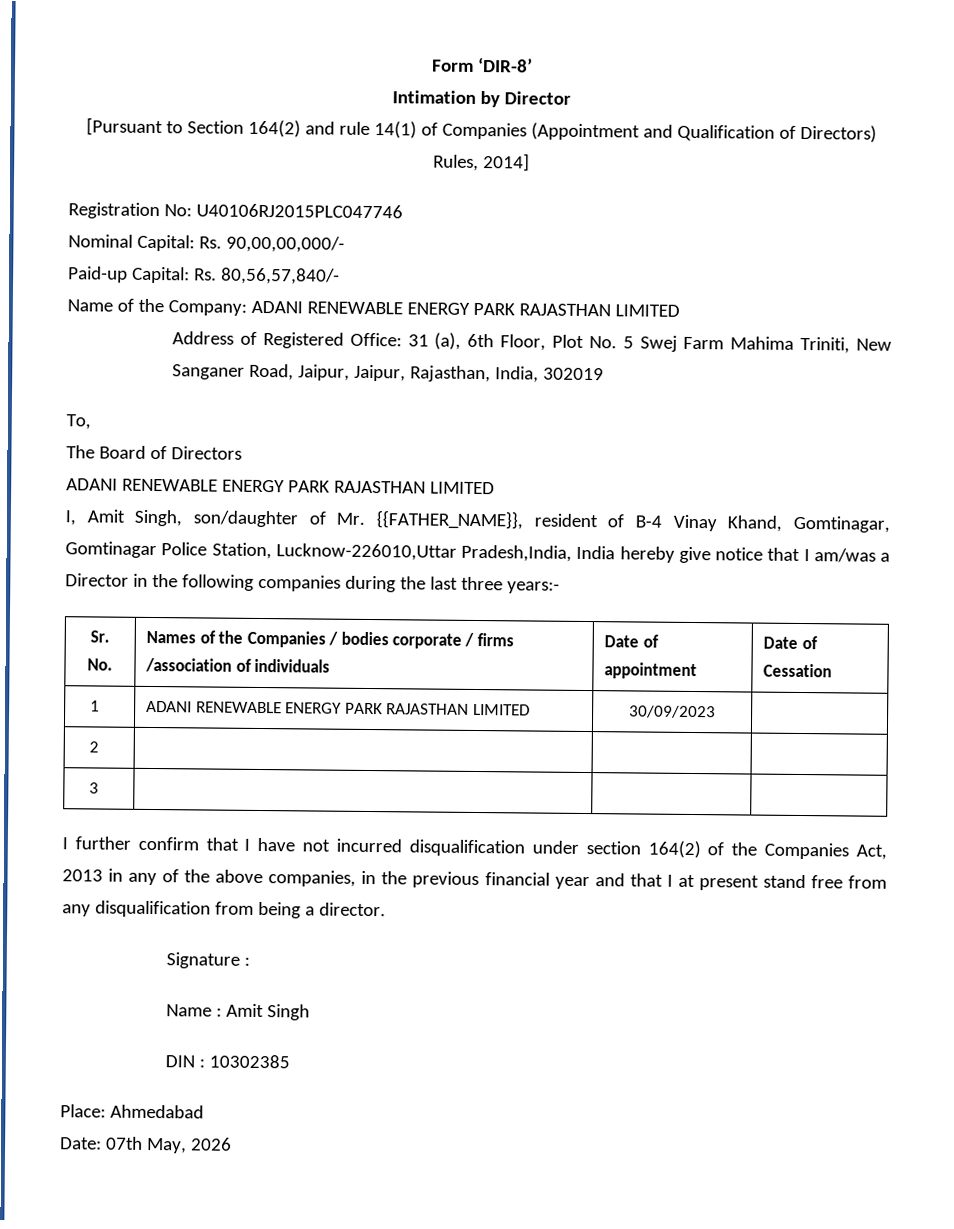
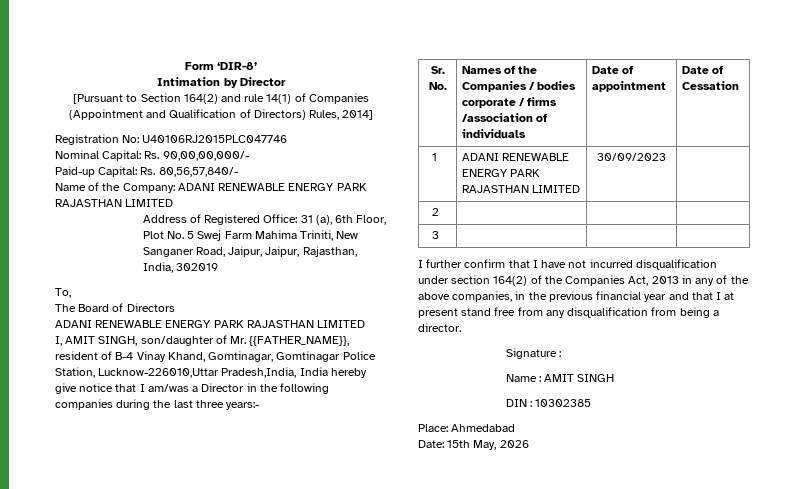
[86,509,183,527] Amit Singh, -> [65,336,138,346] AMIT SINGH,
[226,1003,311,1021] Amit Singh -> [544,374,615,382] AMIT SINGH
[105,1136,143,1150] 07th -> [447,440,471,448] 15th

